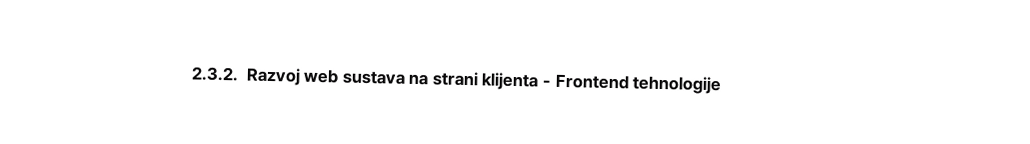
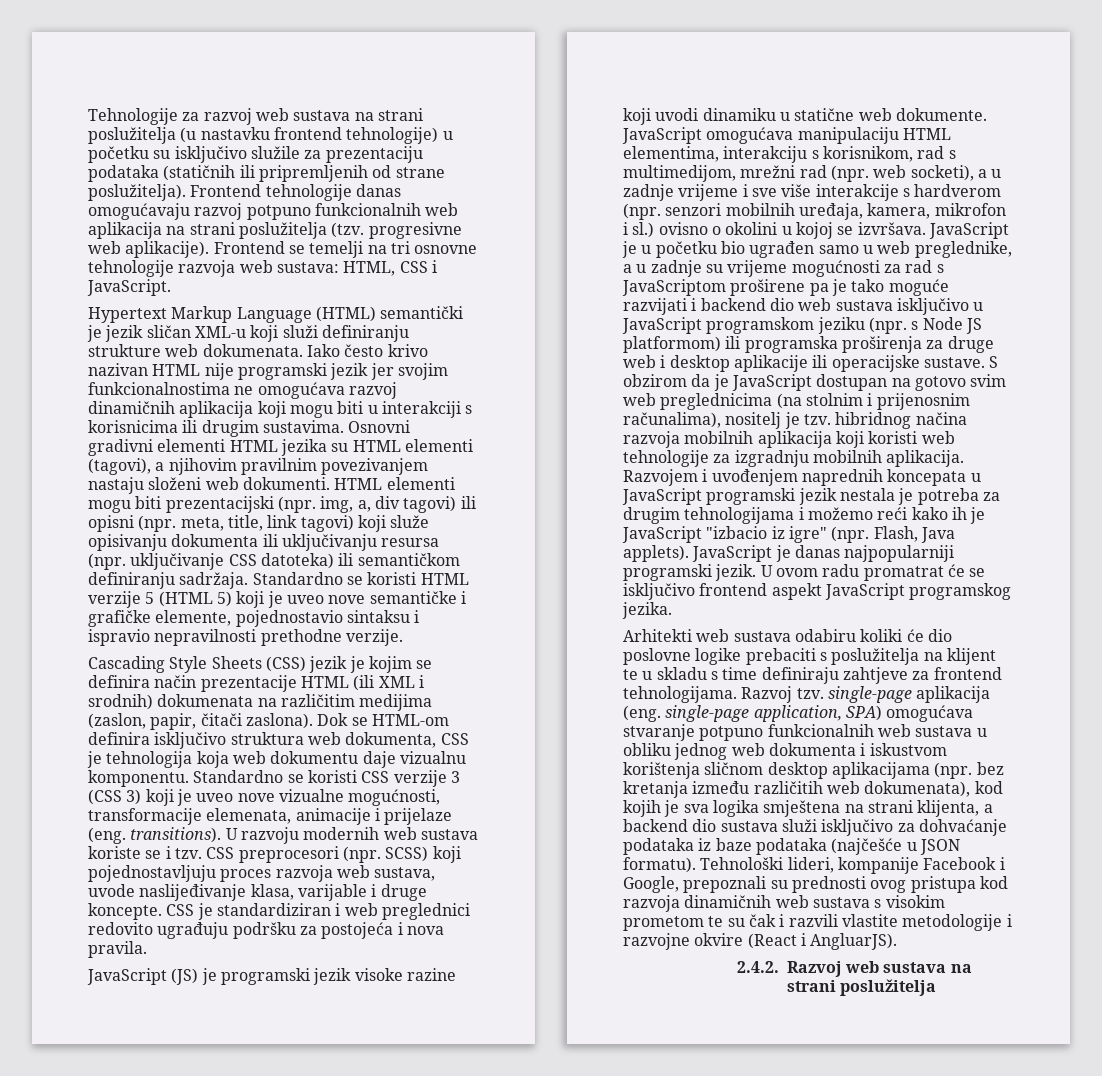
[191,66,240,82] 2.3.2. -> [88,108,423,125] [88,127,453,144] [88,146,423,163] [88,165,445,182] [88,184,401,201] [88,203,459,220] [88,222,462,239] [88,241,478,258] [88,260,437,277] [87,279,171,296] [88,306,464,323] [87,325,409,342] [88,344,428,357] [88,363,448,380] [88,382,397,399] [88,401,473,418] [88,420,411,437] [88,439,473,456] [88,458,429,475] [88,477,455,494] [88,496,476,513] [88,515,430,532] [88,534,440,551] [88,553,460,570] [88,572,469,589] [88,591,466,608] [88,610,420,627] [88,629,403,646] [88,656,433,673] [88,675,424,692] [88,694,433,711] [88,713,449,730] [88,732,469,749] [87,751,466,768] [88,770,460,787] [88,789,441,806] [88,808,453,825] [88,827,478,844] [88,846,461,863] [88,865,436,882] [88,884,427,901] [88,903,470,920] [88,922,444,939] [88,941,147,958] [87,968,456,985] [623,108,987,125] [622,127,951,144] [623,146,956,163] [623,165,1002,182] [623,184,1002,201] [623,203,1006,220] [623,222,1009,239] [622,241,1012,258] [623,260,944,277] [622,279,949,296] [623,298,984,315] [622,317,982,334] [623,336,994,353] [623,355,999,372] [623,374,1007,391] [623,393,970,410] [623,412,967,429] [623,431,955,448] [623,450,965,467] [623,469,981,486] [622,488,1000,505] [623,507,986,524] [622,526,955,543] [623,545,955,562] [623,564,986,581] [623,583,1012,600] [622,602,672,619] [623,629,952,642] [623,648,996,665] [623,667,1002,684] [623,686,991,703] [623,705,974,722] [623,724,987,741] [623,743,947,760] [623,762,1004,779] [623,781,1003,798] [623,800,993,817] [623,819,1007,836] [623,838,960,855] [623,857,1005,874] [623,876,1008,893] [623,895,945,912] [623,914,1012,931] [623,933,898,950] [736,961,779,973] Tehnologije za razvoj web sustava na strani poslužitelja (u nastavku frontend tehnologije) u početku su isključivo služile za prezentaciju podataka (statičnih ili pripremljenih od strane poslužitelja). Frontend tehnologije danas omogućavaju razvoj potpuno funkcionalnih web aplikacija na strani poslužitelja (tzv. progresivne web aplikacije). Frontend se temelji na tri osnovne tehnologije razvoja web sustava: HTML, CSS i JavaScript. // Hypertext Markup Language (HTML) semantički je jezik sličan XML-u koji služi definiranju strukture web dokumenata. Iako često krivo nazivan HTML nije programski jezik jer svojim funkcionalnostima ne omogućava razvoj dinamičnih aplikacija koji mogu biti u interakciji s korisnicima ili drugim sustavima. Osnovni gradivni elementi HTML jezika su HTML elementi (tagovi), a njihovim pravilnim povezivanjem nastaju složeni web dokumenti. HTML elementi mogu biti prezentacijski (npr. img, a, div tagovi) ili opisni (npr. meta, title, link tagovi) koji služe opisivanju dokumenta ili uključivanju resursa (npr. uključivanje CSS datoteka) ili semantičkom definiranju sadržaja. Standardno se koristi HTML verzije 5 (HTML 5) koji je uveo nove semantičke i grafičke elemente, pojednostavio sintaksu i ispravio nepravilnosti prethodne verzije. // Cascading Style Sheets (CSS) jezik je kojim se definira način prezentacije HTML (ili XML i srodnih) dokumenata na različitim medijima (zaslon, papir, čitači zaslona). Dok se HTML-om definira isključivo struktura web dokumenta, CSS je tehnologija koja web dokumentu daje vizualnu komponentu. Standardno se koristi CSS verzije 3 (CSS 3) koji je uveo nove vizualne mogućnosti, transformacije elemenata, animacije i prijelaze (eng. transitions). U razvoju modernih web sustava koriste se i tzv. CSS preprocesori (npr. SCSS) koji pojednostavljuju proces razvoja web sustava, uvode naslijeđivanje klasa, varijable i druge koncepte. CSS je standardiziran i web preglednici redovito ugrađuju podršku za postojeća i nova pravila. // JavaScript (JS) je programski jezik visoke razine koji uvodi dinamiku u statične web dokumente. JavaScript omogućava manipulaciju HTML elementima, interakciju s korisnikom, rad s multimedijom, mrežni rad (npr. web socketi), a u zadnje vrijeme i sve više interakcije s hardverom (npr. senzori mobilnih uređaja, kamera, mikrofon i sl.) ovisno o okolini u kojoj se izvršava. JavaScript je u početku bio ugrađen samo u web preglednike, a u zadnje su vrijeme mogućnosti za rad s JavaScriptom proširene pa je tako moguće razvijati i backend dio web sustava isključivo u JavaScript programskom jeziku (npr. s Node JS platformom) ili programska proširenja za druge web i desktop aplikacije ili operacijske sustave. S obzirom da je JavaScript dostupan na gotovo svim web preglednicima (na stolnim i prijenosnim računalima), nositelj je tzv. hibridnog načina razvoja mobilnih aplikacija koji koristi web tehnologije za izgradnju mobilnih aplikacija. Razvojem i uvođenjem naprednih koncepata u JavaScript programski jezik nestala je potreba za drugim tehnologijama i možemo reći kako ih je JavaScript "izbacio iz igre" (npr. Flash, Java applets). JavaScript je danas najpopularniji programski jezik. U ovom radu promatrat će se isključivo frontend aspekt JavaScript programskog jezika. // Arhitekti web sustava odabiru koliki će dio poslovne logike prebaciti s poslužitelja na klijent te u skladu s time definiraju zahtjeve za frontend tehnologijama. Razvoj tzv. single-page aplikacija (eng. single-page application, SPA) omogućava stvaranje potpuno funkcionalnih web sustava u obliku jednog web dokumenta i iskustvom korištenja sličnom desktop aplikacijama (npr. bez kretanja između različitih web dokumenata), kod kojih je sva logika smještena na strani klijenta, a backend dio sustava služi isključivo za dohvaćanje podataka iz baze podataka (najčešće u JSON formatu). Tehnološki lideri, kompanije Facebook i Google, prepoznali su prednosti ovog pristupa kod razvoja dinamičnih web sustava s visokim prometom te su čak i razvili vlastite metodologije i razvojne okvire (React i AngluarJS). // 2.4.2.
[481,72,722,95] klijenta - Frontend tehnologije -> [840,979,937,996] poslužitelja

